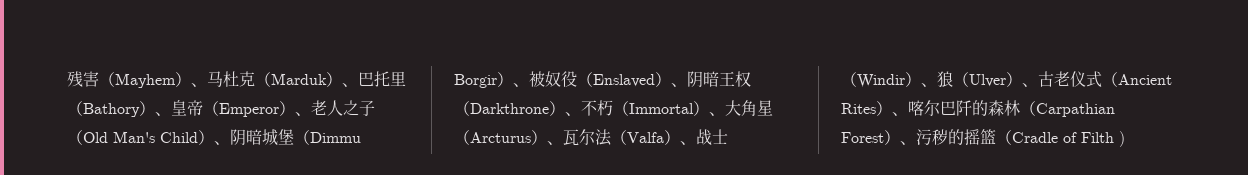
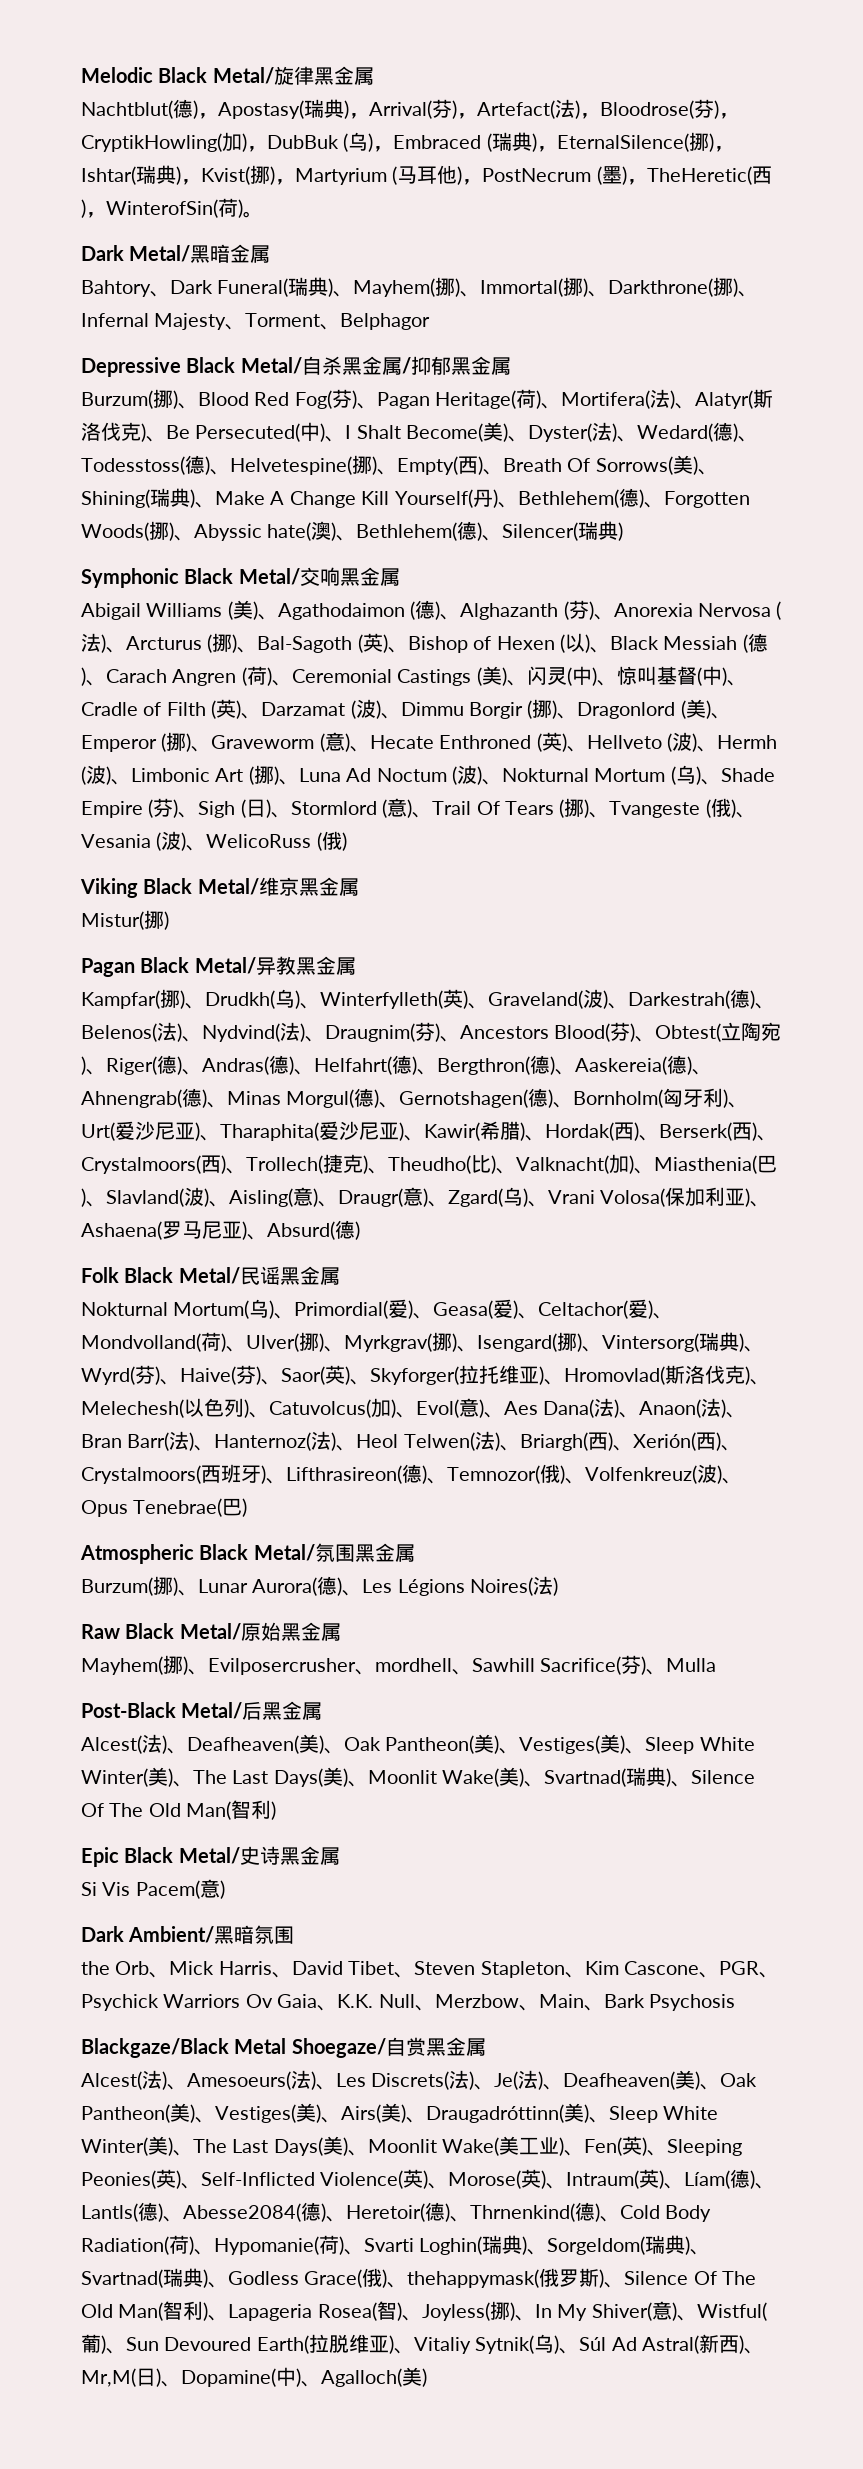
[67,71,406,88] [67,100,375,117] [67,129,361,146] [454,71,751,88] [454,100,773,116] [454,129,728,146] [841,71,1172,88] [841,100,1115,117] [841,129,1114,145] 残害（Mayhem）、马杜克（Marduk）、巴托里（Bathory）、皇帝（Emperor）、老人之子（Old Man's Child）、阴暗城堡（Dimmu Borgir）、被奴役（Enslaved）、阴暗王权（Darkthrone）、不朽（Immortal）、大角星（Arcturus）、瓦尔法（Valfa）、战士（Windir）、狼（Ulver）、古老仪式（Ancient Rites）、喀尔巴阡的森林（Carpathian Forest）、污秽的摇篮（Cradle of Filth -> [81,66,374,85] [81,99,739,119] [81,132,734,152] [81,165,772,185] [81,198,263,218] [81,244,271,263] [81,277,759,297] [81,313,431,330] [81,356,511,377] [81,389,774,409] [81,422,759,442] [81,455,718,475] [81,488,750,508] [81,521,624,541] [81,567,400,588] [81,600,782,620] [81,633,768,653] [81,666,747,686] [81,699,731,719] [81,732,777,752] [81,765,775,785] [81,798,756,818] [81,831,347,851] [80,877,359,898] [81,910,169,930] [81,956,356,977] [81,989,775,1009] [81,1022,782,1042] [81,1055,712,1075] [81,1088,749,1108] [81,1121,777,1141] [81,1154,777,1174] [81,1187,771,1207] [81,1220,360,1240] [81,1266,340,1285] [81,1299,674,1319] [81,1332,764,1352] [81,1365,770,1385] [81,1398,747,1418] [81,1431,741,1451] [81,1464,742,1484] [81,1498,248,1517] [80,1543,415,1564] [81,1576,559,1596] [81,1622,341,1641] [81,1655,717,1675] [81,1701,323,1720] [81,1734,755,1754] [81,1767,756,1787] [81,1800,277,1820] [81,1846,340,1867] [81,1879,225,1899] [81,1925,295,1944] [81,1961,779,1978] [81,1994,735,2011] [81,2037,486,2058] [81,2070,758,2090] [81,2103,719,2123] [81,2136,743,2156] [81,2169,776,2189] [81,2202,712,2222] [81,2235,711,2255] [81,2268,757,2288] [81,2301,767,2321] [81,2334,764,2354] [81,2367,422,2387] Melodic Black Metal/旋律黑金属 // Nachtblut(德)，Apostasy(瑞典)，Arrival(芬)，Artefact(法)，Bloodrose(芬)，CryptikHowling(加)，DubBuk (乌)，Embraced (瑞典)，EternalSilence(挪)，Ishtar(瑞典)，Kvist(挪)，Martyrium (马耳他)，PostNecrum (墨)，TheHeretic(西)，WinterofSin(荷)。 // Dark Metal/黑暗金属 // Bahtory、Dark Funeral(瑞典)、Mayhem(挪)、Immortal(挪)、Darkthrone(挪)、Infernal Majesty、Torment、Belphagor // Depressive Black Metal/自杀黑金属/抑郁黑金属 // Burzum(挪)、Blood Red Fog(芬)、Pagan Heritage(荷)、Mortifera(法)、Alatyr(斯洛伐克)、Be Persecuted(中)、I Shalt Become(美)、Dyster(法)、Wedard(德)、Todesstoss(德)、Helvetespine(挪)、Empty(西)、Breath Of Sorrows(美)、Shining(瑞典)、Make A Change Kill Yourself(丹)、Bethlehem(德)、Forgotten Woods(挪)、Abyssic hate(澳)、Bethlehem(德)、Silencer(瑞典) // Symphonic Black Metal/交响黑金属 // Abigail Williams (美)、Agathodaimon (德)、Alghazanth (芬)、Anorexia Nervosa (法)、Arcturus (挪)、Bal-Sagoth (英)、Bishop of Hexen (以)、Black Messiah (德)、Carach Angren (荷)、Ceremonial Castings (美)、闪灵(中)、惊叫基督(中)、Cradle of Filth (英)、Darzamat (波)、Dimmu Borgir (挪)、Dragonlord (美)、Emperor (挪)、Graveworm (意)、Hecate Enthroned (英)、Hellveto (波)、Hermh (波)、Limbonic Art (挪)、Luna Ad Noctum (波)、Nokturnal Mortum (乌)、Shade Empire (芬)、Sigh (日)、Stormlord (意)、Trail Of Tears (挪)、Tvangeste (俄)、Vesania (波)、WelicoRuss (俄) // Viking Black Metal/维京黑金属 // Mistur(挪) // Pagan Black Metal/异教黑金属 // Kampfar(挪)、Drudkh(乌)、Winterfylleth(英)、Graveland(波)、Darkestrah(德)、Belenos(法)、Nydvind(法)、Draugnim(芬)、Ancestors Blood(芬)、Obtest(立陶宛)、Riger(德)、Andras(德)、Helfahrt(德)、Bergthron(德)、Aaskereia(德)、Ahnengrab(德)、Minas Morgul(德)、Gernotshagen(德)、Bornholm(匈牙利)、Urt(爱沙尼亚)、Tharaphita(爱沙尼亚)、Kawir(希腊)、Hordak(西)、Berserk(西)、Crystalmoors(西)、Trollech(捷克)、Theudho(比)、Valknacht(加)、Miasthenia(巴)、Slavland(波)、Aisling(意)、Draugr(意)、Zgard(乌)、Vrani Volosa(保加利亚)、Ashaena(罗马尼亚)、Absurd(德) // Folk Black Metal/民谣黑金属 // Nokturnal Mortum(乌)、Primordial(爱)、Geasa(爱)、Celtachor(爱)、Mondvolland(荷)、Ulver(挪)、Myrkgrav(挪)、Isengard(挪)、Vintersorg(瑞典)、Wyrd(芬)、Haive(芬)、Saor(英)、Skyforger(拉托维亚)、Hromovlad(斯洛伐克)、Melechesh(以色列)、Catuvolcus(加)、Evol(意)、Aes Dana(法)、Anaon(法)、Bran Barr(法)、Hanternoz(法)、Heol Telwen(法)、Briargh(西)、Xerión(西)、Crystalmoors(西班牙)、Lifthrasireon(德)、Temnozor(俄)、Volfenkreuz(波)、Opus Tenebrae(巴) // Atmospheric Black Metal/氛围黑金属 // Burzum(挪)、Lunar Aurora(德)、Les Légions Noires(法) // Raw Black Metal/原始黑金属 // Mayhem(挪)、Evilposercrusher、mordhell、Sawhill Sacrifice(芬)、Mulla // Post-Black Metal/后黑金属 // Alcest(法)、Deafheaven(美)、Oak Pantheon(美)、Vestiges(美)、Sleep White Winter(美)、The Last Days(美)、Moonlit Wake(美)、Svartnad(瑞典)、Silence Of The Old Man(智利) // Epic Black Metal/史诗黑金属 // Si Vis Pacem(意) // Dark Ambient/黑暗氛围 // the Orb、Mick Harris、David Tibet、Steven Stapleton、Kim Cascone、PGR、Psychick Warriors Ov Gaia、K.K. Null、Merzbow、Main、Bark Psychosis // Blackgaze/Black Metal Shoegaze/自赏黑金属 // Alcest(法)、Amesoeurs(法)、Les Discrets(法)、Je(法)、Deafheaven(美)、Oak Pantheon(美)、Vestiges(美)、Airs(美)、Draugadróttinn(美)、Sleep White Winter(美)、The Last Days(美)、Moonlit Wake(美工业)、Fen(英)、Sleeping Peonies(英)、Self-Inflicted Violence(英)、Morose(英)、Intraum(英)、Líam(德)、Lantls(德)、Abesse2084(德)、Heretoir(德)、Thrnenkind(德)、Cold Body Radiation(荷)、Hypomanie(荷)、Svarti Loghin(瑞典)、Sorgeldom(瑞典)、Svartnad(瑞典)、Godless Grace(俄)、thehappymask(俄罗斯)、Silence Of The Old Man(智利)、Lapageria Rosea(智)、Joyless(挪)、In My Shiver(意)、Wistful(葡)、Sun Devoured Earth(拉脱维亚)、Vitaliy Sytnik(乌)、Súl Ad Astral(新西)、Mr,M(日)、Dopamine(中)、Agalloch(美

